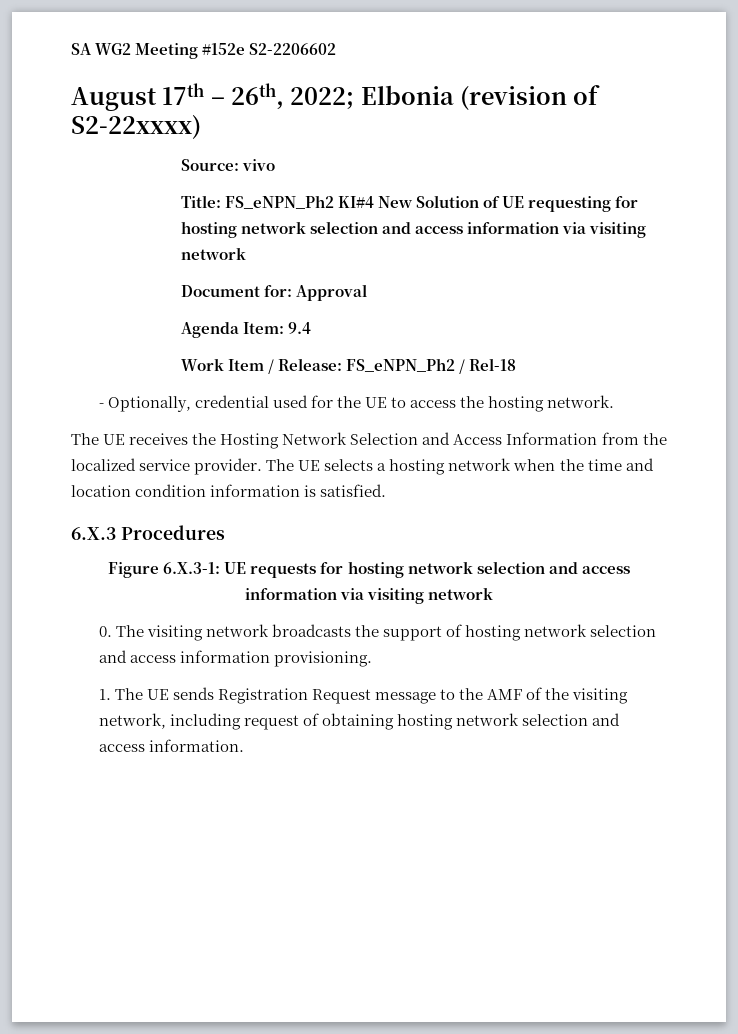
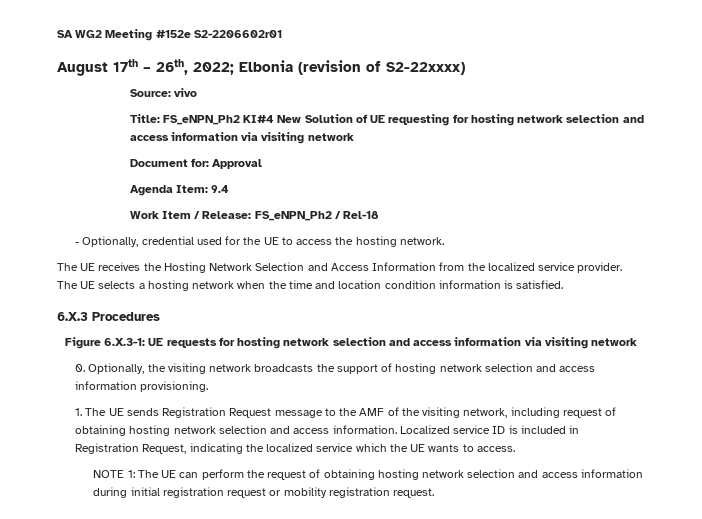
[249,43,337,55] S2-2206602 -> [193,30,282,38] S2-2206602r01
[115,625,144,637] The -> [88,363,166,374] Optionally, the
(244, 745) none -> [399,425,580,434] [75,443,515,454] [93,469,643,480] [93,487,435,498] Localized service ID is included in Registration Request, indicating the localized service which the UE wants to access. // NOTE 1: The UE can perform the request of obtaining hosting network selection and access information during initial registration request or mobility registration request.

